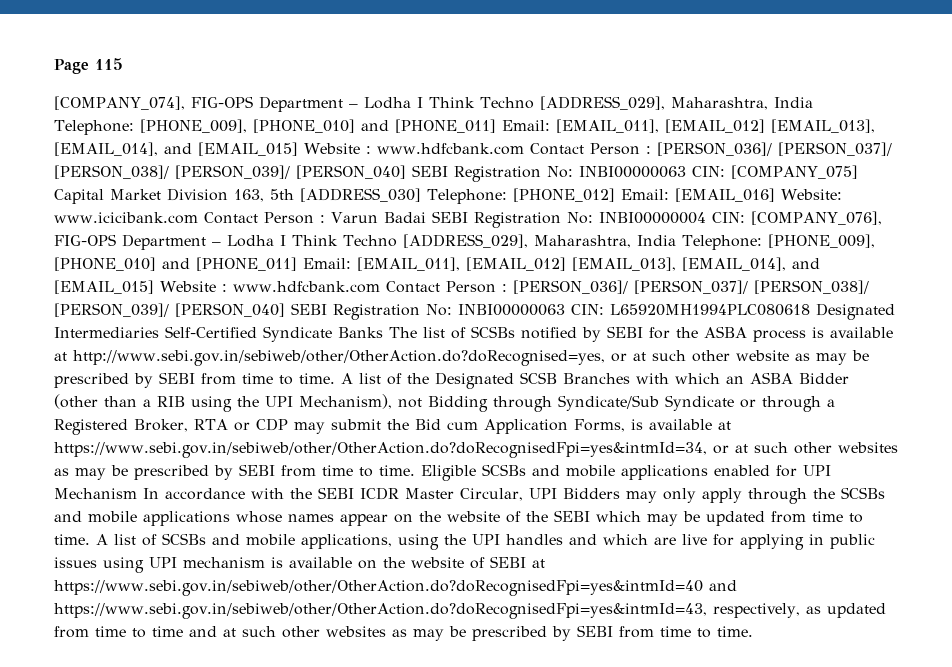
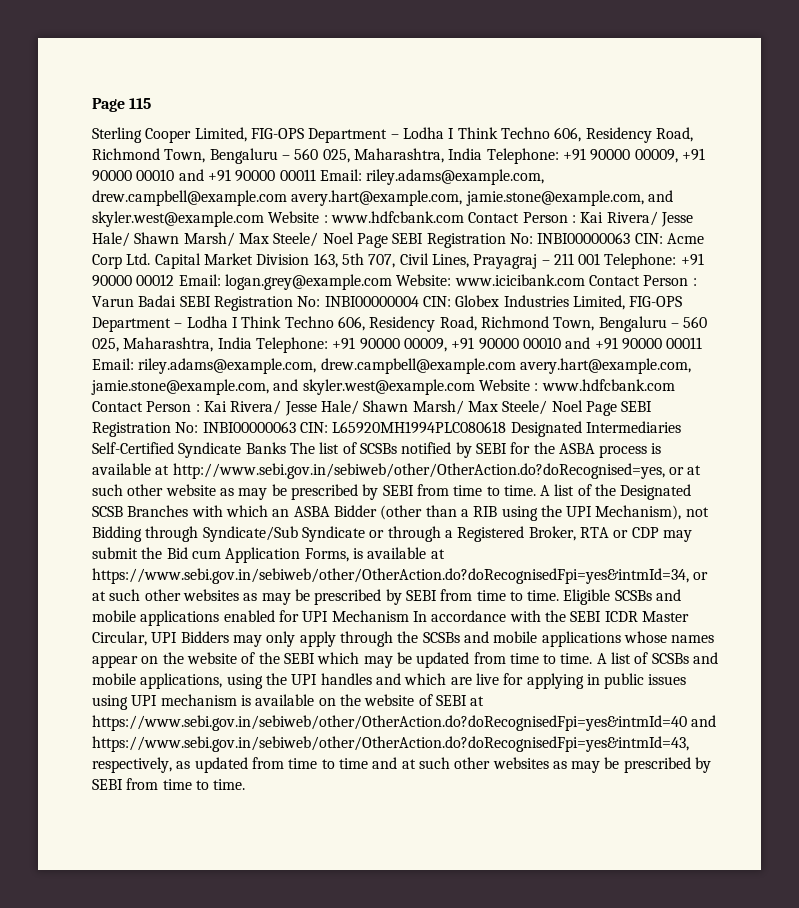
[54,96,813,112] [54,119,875,135] [54,142,892,156] [54,165,858,182] [COMPANY_074], FIG-OPS Department – Lodha I Think Techno [ADDRESS_029], Maharashtra, India Telephone: [PHONE_009], [PHONE_010] and [PHONE_011] Email: [EMAIL_011], [EMAIL_012] [EMAIL_013], [EMAIL_014], and [EMAIL_015] Website : www.hdfcbank.com Contact Person : [PERSON_036]/ [PERSON_037]/ [PERSON_038]/ [PERSON_039]/ [PERSON_040] SEBI Registration No: INBI00000063 CIN: [COMPANY_075] -> [92,127,693,143] [92,148,705,164] [92,169,545,185] [92,190,673,206] [92,211,693,227] [92,232,704,248] [92,253,151,269] Sterling Cooper Limited, FIG-OPS Department – Lodha I Think Techno 606, Residency Road, Richmond Town, Bengaluru – 560 025, Maharashtra, India Telephone: +91 90000 00009, +91 90000 00010 and +91 90000 00011 Email: riley.adams@example.com, drew.campbell@example.com avery.hart@example.com, jamie.stone@example.com, and skyler.west@example.com Website : www.hdfcbank.com Contact Person : Kai Rivera/ Jesse Hale/ Shawn Marsh/ Max Steele/ Noel Page SEBI Registration No: INBI00000063 CIN: Acme Corp Ltd.
[300,188,775,204] [ADDRESS_030] Telephone: [PHONE_012] Email: [EMAIL_016] -> [368,253,704,269] [92,274,392,290] 707, Civil Lines, Prayagraj – 211 001 Telephone: +91 90000 00012 Email: logan.grey@example.com
[750,211,882,225] [54,234,875,250] [54,257,820,271] [54,280,869,294] [54,303,285,317] [COMPANY_076], FIG-OPS Department – Lodha I Think Techno [ADDRESS_029], Maharashtra, India Telephone: [PHONE_009], [PHONE_010] and [PHONE_011] Email: [EMAIL_011], [EMAIL_012] [EMAIL_013], [EMAIL_014], and [EMAIL_015] Website : www.hdfcbank.com Contact Person : [PERSON_036]/ [PERSON_037]/ [PERSON_038]/ [PERSON_039]/ [PERSON_040] -> [455,295,683,310] [92,316,708,332] [92,337,703,353] [92,358,691,374] [91,379,675,395] [92,400,617,416] Globex Industries Limited, FIG-OPS Department – Lodha I Think Techno 606, Residency Road, Richmond Town, Bengaluru – 560 025, Maharashtra, India Telephone: +91 90000 00009, +91 90000 00010 and +91 90000 00011 Email: riley.adams@example.com, drew.campbell@example.com avery.hart@example.com, jamie.stone@example.com, and skyler.west@example.com Website : www.hdfcbank.com Contact Person : Kai Rivera/ Jesse Hale/ Shawn Marsh/ Max Steele/ Noel Page

